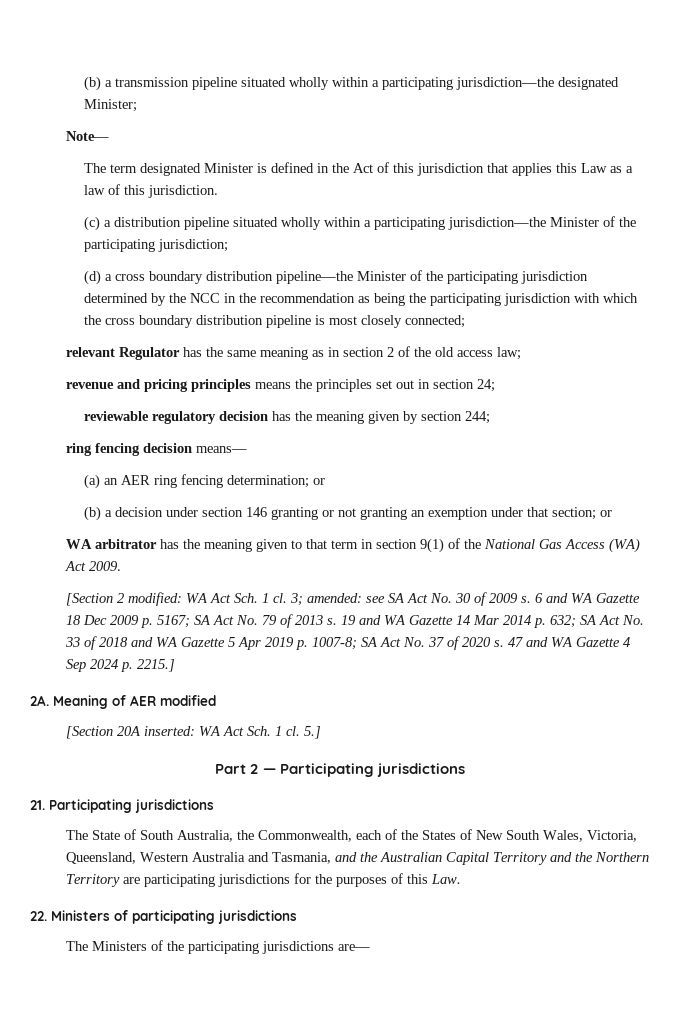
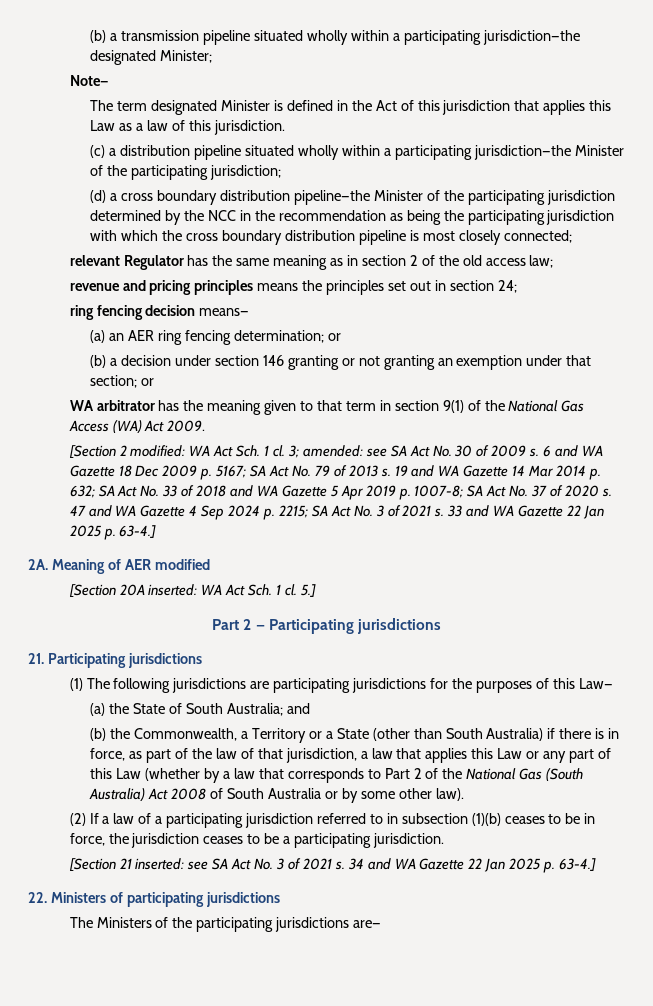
[83,411,490,424] // reviewable regulatory decision has the meaning given by section 244; -> (517, 286) none
[136,659,175,672] 2215.] -> [278,505,604,519] [69,525,157,540] 2215; SA Act No. 3 of 2021 s. 33 and WA Gazette 22 Jan 2025 p. 63-4.]
[65,829,637,842] [65,852,649,865] [65,874,120,887] The State of South Australia, the Commonwealth, each of the States of New South Wales, Victoria, Queensland, Western Australia and Tasmania, and the Australian Capital Territory and the Northern Territory -> [69,678,247,693] (1) The following jurisdictions
[430,874,461,884] Law. -> [578,678,613,689] [90,703,310,716] [90,728,620,743] [90,748,611,763] [90,768,584,783] [89,788,464,803] [69,813,596,828] [69,833,444,848] [68,858,597,873] Law— // (a) the State of South Australia; and // (b) the Commonwealth, a Territory or a State (other than South Australia) if there is in force, as part of the law of that jurisdiction, a law that applies this Law or any part of this Law (whether by a law that corresponds to Part 2 of the National Gas (South Australia) Act 2008 of South Australia or by some other law). // (2) If a law of a participating jurisdiction referred to in subsection (1)(b) ceases to be in force, the jurisdiction ceases to be a participating jurisdiction. // [Section 21 inserted: see SA Act No. 3 of 2021 s. 34 and WA Gazette 22 Jan 2025 p. 63-4.]

